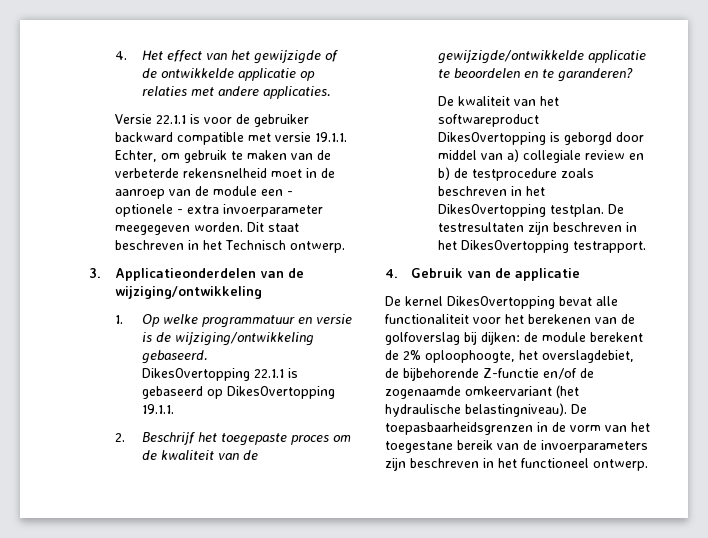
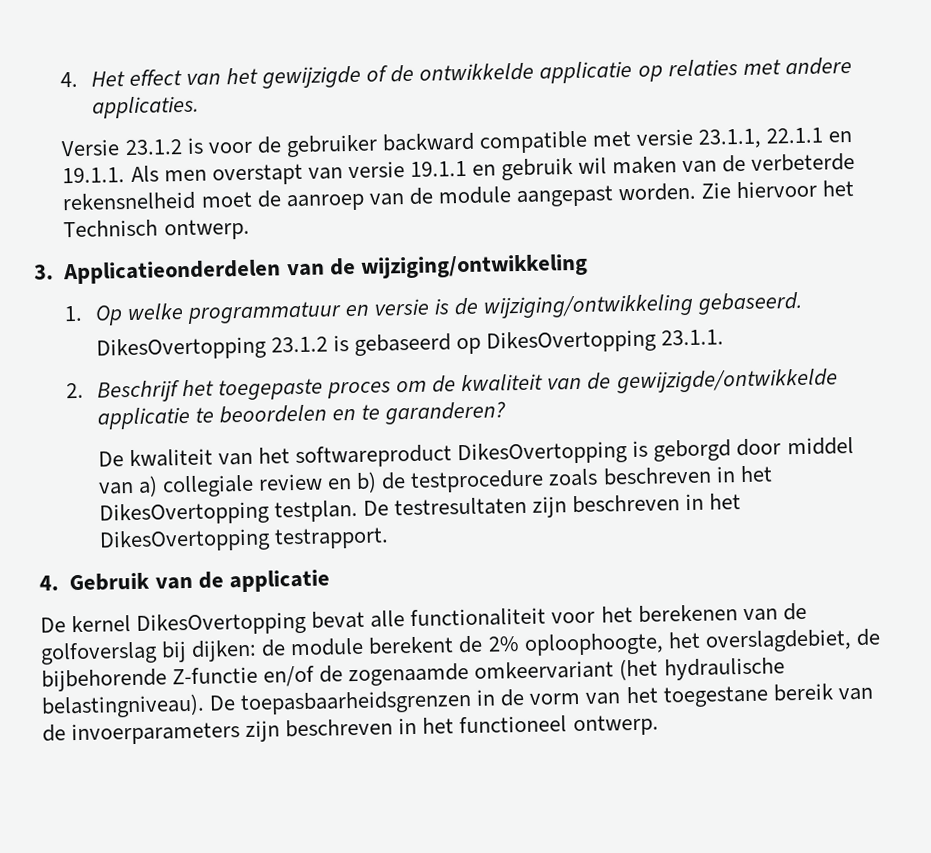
[156,115,187,124] 22.1.1 -> [124,139,183,156] 23.1.2
[315,132,348,142] [115,150,244,163] 19.1.1. Echter, om gebruik te -> [698,127,853,149] [62,157,608,186] 23.1.1, 22.1.1 en 19.1.1. Als men overstapt van versie 19.1.1 en gebruik wil
[306,168,318,178] in -> (253, 199) none
[261,189,294,196] [115,204,324,217] [115,222,300,235] [115,240,200,250] een - optionele - extra invoerparameter meegegeven worden. Dit staat beschreven in -> [515,180,818,208] aangepast worden. Zie hiervoor
[253,369,284,378] 22.1.1 -> [270,336,328,353] 23.1.2
[141,404,174,414] 19.1.1. -> [661,329,725,346] 23.1.1.

